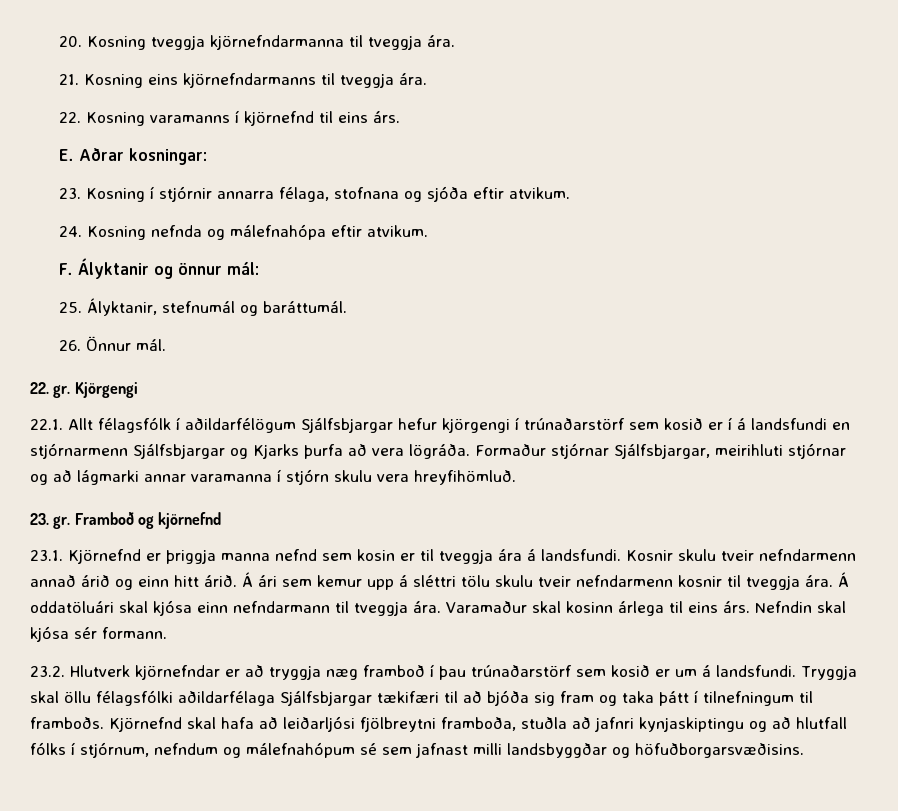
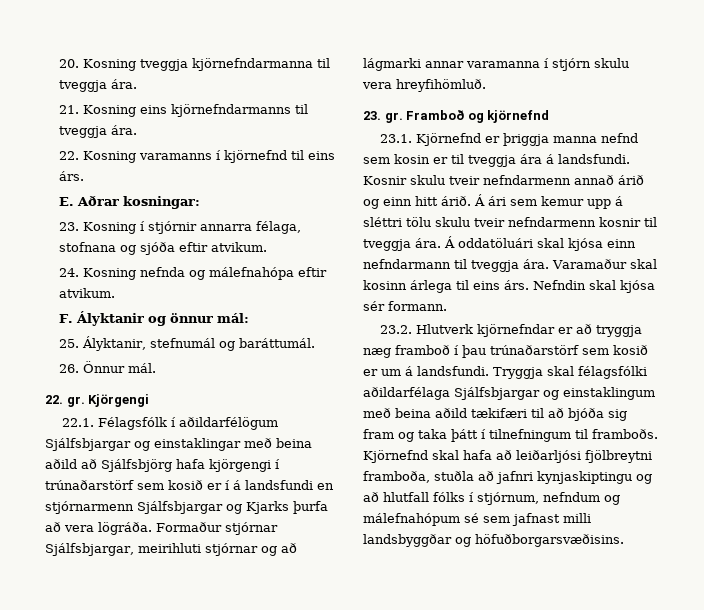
[68,417,171,433] Allt félagsfólk -> [98,417,168,430] Félagsfólk
[398,418,437,430] hefur -> [134,438,312,451] [45,459,205,472] og einstaklingar með beina aðild að Sjálfsbjörg hafa
[64,691,91,703] öllu -> (574, 371) none
(372, 698) none -> [543,387,655,400] [363,408,467,418] og einstaklingum með beina aðild

